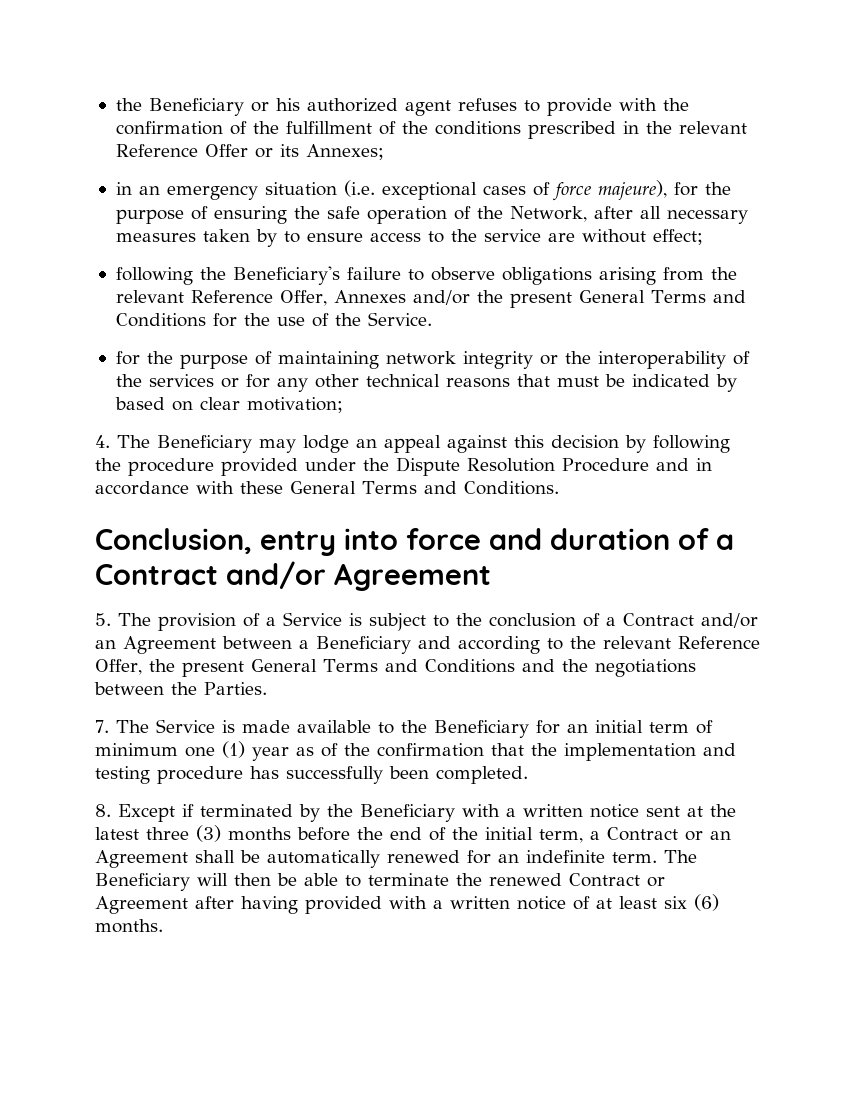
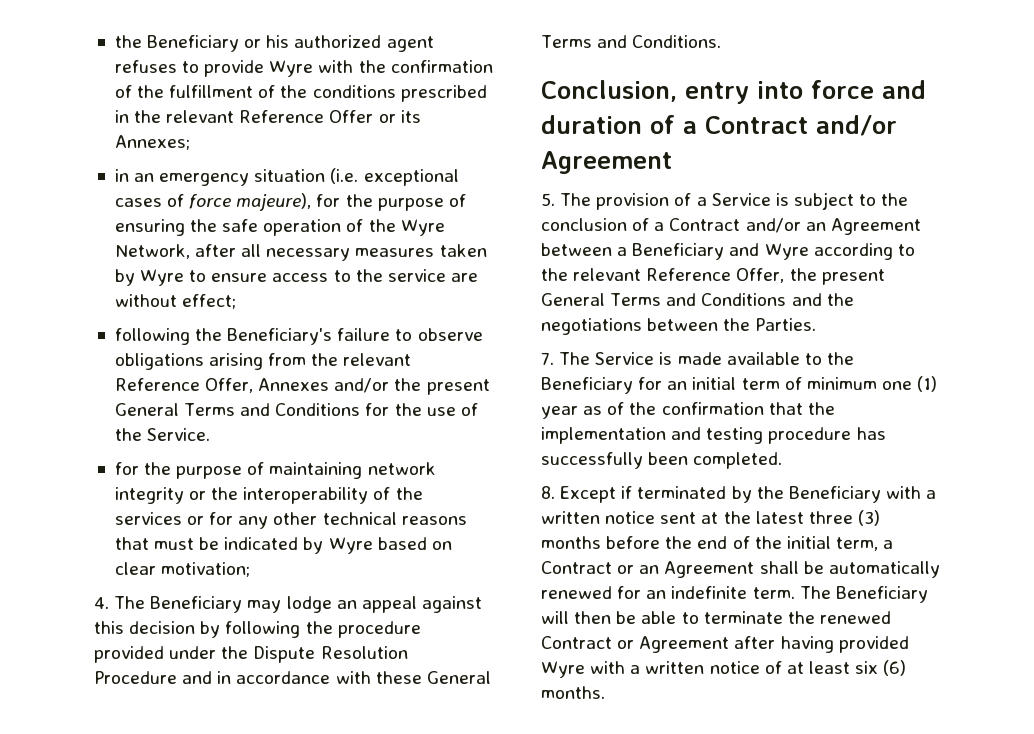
(612, 107) none -> [269,60,314,77] Wyre
(503, 212) none -> [400,219,445,236] Wyre
(277, 238) none -> [140,269,185,286] Wyre
(737, 383) none -> [328,537,373,554] Wyre
(451, 642) none -> [764,243,809,260] Wyre
(382, 905) none -> [541,661,585,678] Wyre

